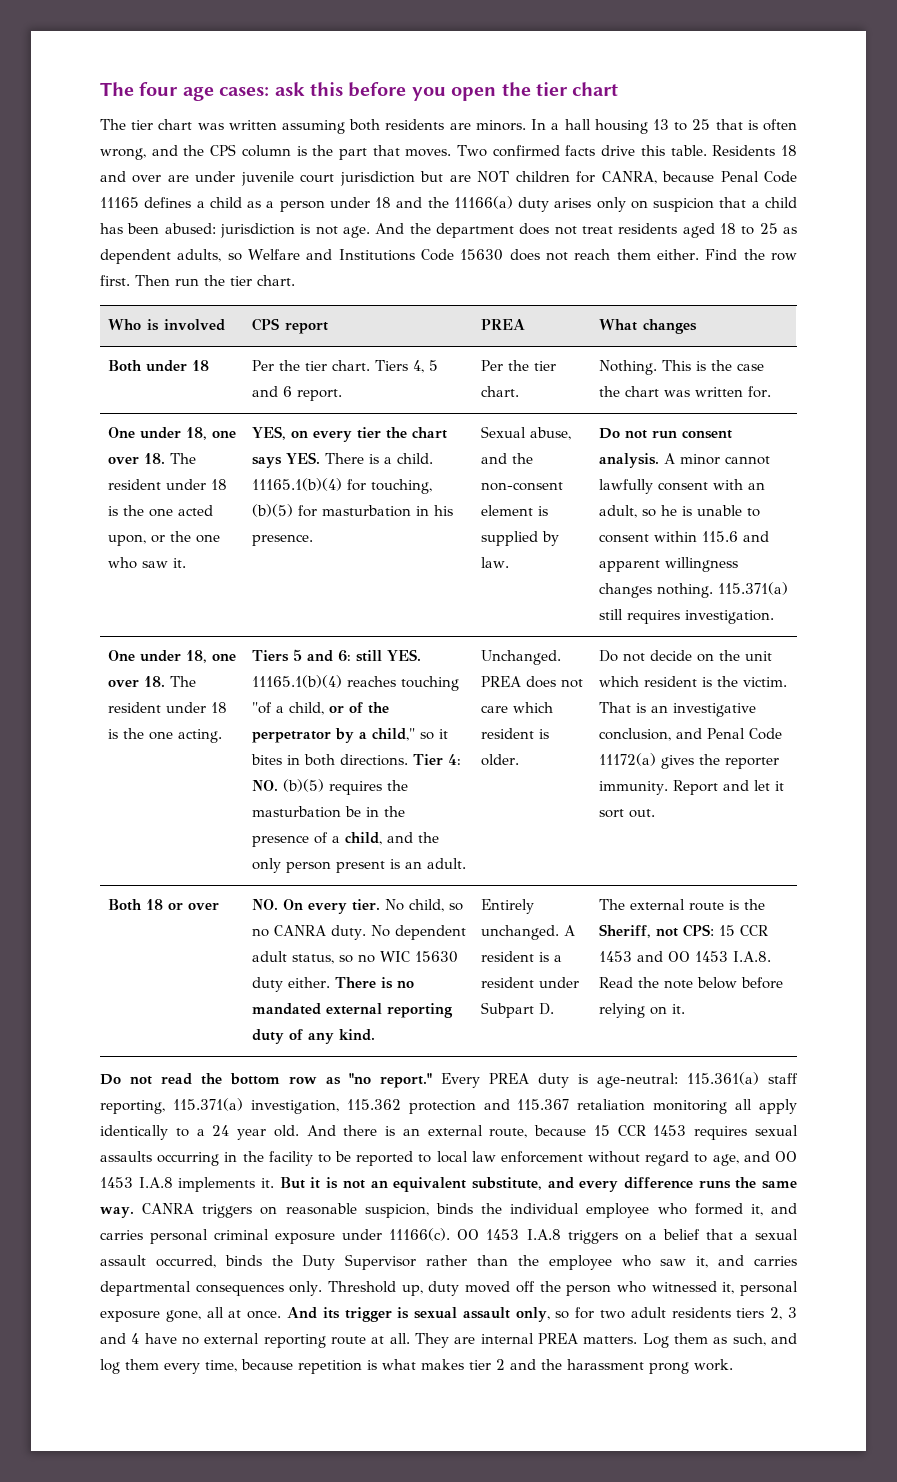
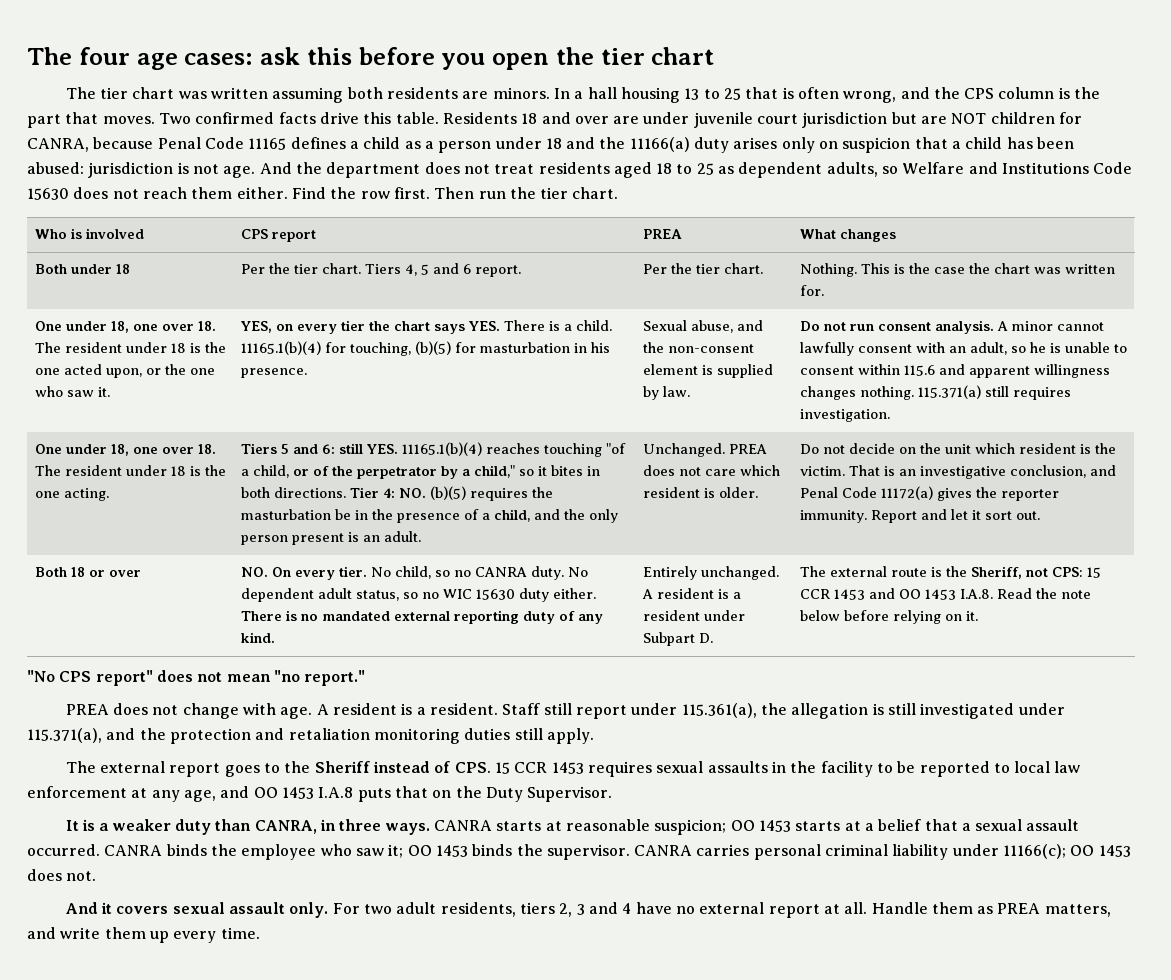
[100,1072,798,1088] [100,1098,401,1114] Do not read the bottom row as "no report." Every PREA duty is age-neutral: 115.361(a) staff reporting, 115.371(a) investigation, 115.362 -> [27,670,366,686] [65,703,1065,719] [27,728,166,743] "No CPS report" does not mean "no report." // PREA does not change with age. A resident is a resident. Staff still report under 115.361(a), the allegation is still investigated under 115.371(a), and the
[517,1099,570,1110] 115.367 -> (285, 734) none
[735,1099,797,1114] [100,1125,587,1140] all apply identically to a 24 year old. And there is an external route, because -> [464,728,594,744] [65,761,491,777] duties still apply. // The external report goes to the Sheriff instead of CPS.
[157,1152,220,1166] occurring -> (768, 767) none
[588,1151,708,1166] without regard to -> [131,788,180,802] at any
[178,1177,797,1192] [100,1203,798,1218] [100,1228,642,1244] implements it. But it is not an equivalent substitute, and every difference runs the same way. CANRA triggers on reasonable suspicion, binds the individual employee who formed it, and carries personal criminal exposure under 11166(c). OO 1453 I.A.8 triggers on -> [357,786,613,802] [65,819,861,835] puts that on the Duty Supervisor. // It is a weaker duty than CANRA, in three ways. CANRA starts at reasonable suspicion; OO 1453 starts at
[155,1254,798,1270] [100,1281,799,1296] [100,1307,595,1322] occurred, binds the Duty Supervisor rather than the employee who saw it, and carries departmental consequences only. Threshold up, duty moved off the person who witnessed it, personal exposure gone, all at once. And its trigger is sexual assault only, so for -> [27,844,1131,860] [27,869,97,881] [65,902,360,918] occurred. CANRA binds the employee who saw it; OO 1453 binds the supervisor. CANRA carries personal criminal liability under 11166(c); OO 1453 does not. // And it covers sexual assault only. For
[671,1307,731,1318] residents -> [440,902,516,917] residents,
[263,1333,798,1348] [100,1359,733,1374] reporting route at all. They are internal PREA matters. Log them as such, and log them every time, because repetition is what makes tier 2 and the harassment prong work. -> [768,902,1111,918] [27,927,260,943] report at all. Handle them as PREA matters, and write them up every time.

